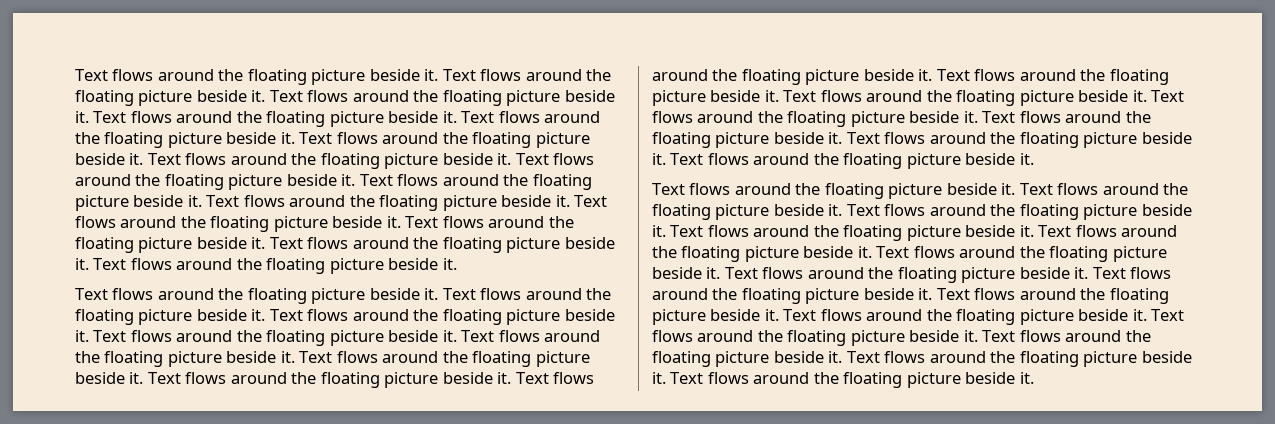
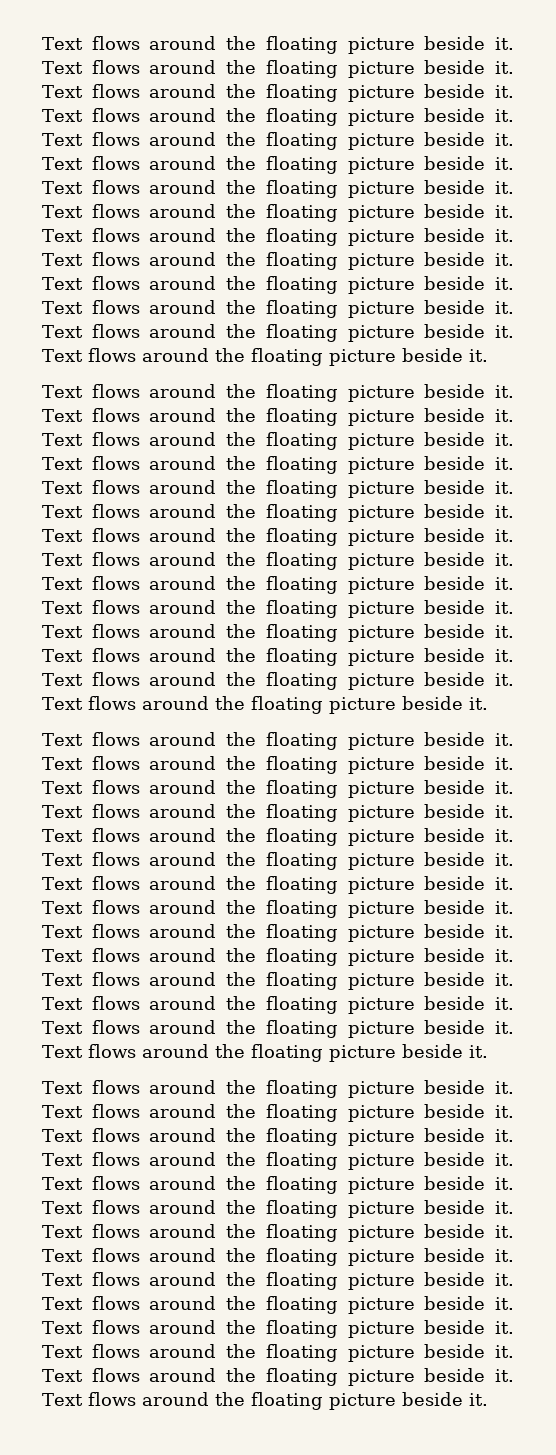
(1034, 378) none -> [42,1080,514,1098] [42,1104,514,1122] [42,1128,514,1146] [42,1152,514,1170] [42,1176,514,1194] [42,1200,514,1218] [42,1224,514,1242] [42,1248,514,1266] [42,1272,514,1290] [42,1296,514,1314] [42,1320,514,1338] [42,1344,514,1362] [42,1368,514,1386] [42,1392,488,1410] // Text flows around the floating picture beside it. Text flows around the floating picture beside it. Text flows around the floating picture beside it. Text flows around the floating picture beside it. Text flows around the floating picture beside it. Text flows around the floating picture beside it. Text flows around the floating picture beside it. Text flows around the floating picture beside it. Text flows around the floating picture beside it. Text flows around the floating picture beside it. Text flows around the floating picture beside it. Text flows around the floating picture beside it. Text flows around the floating picture beside it. Text flows around the floating picture beside it.

